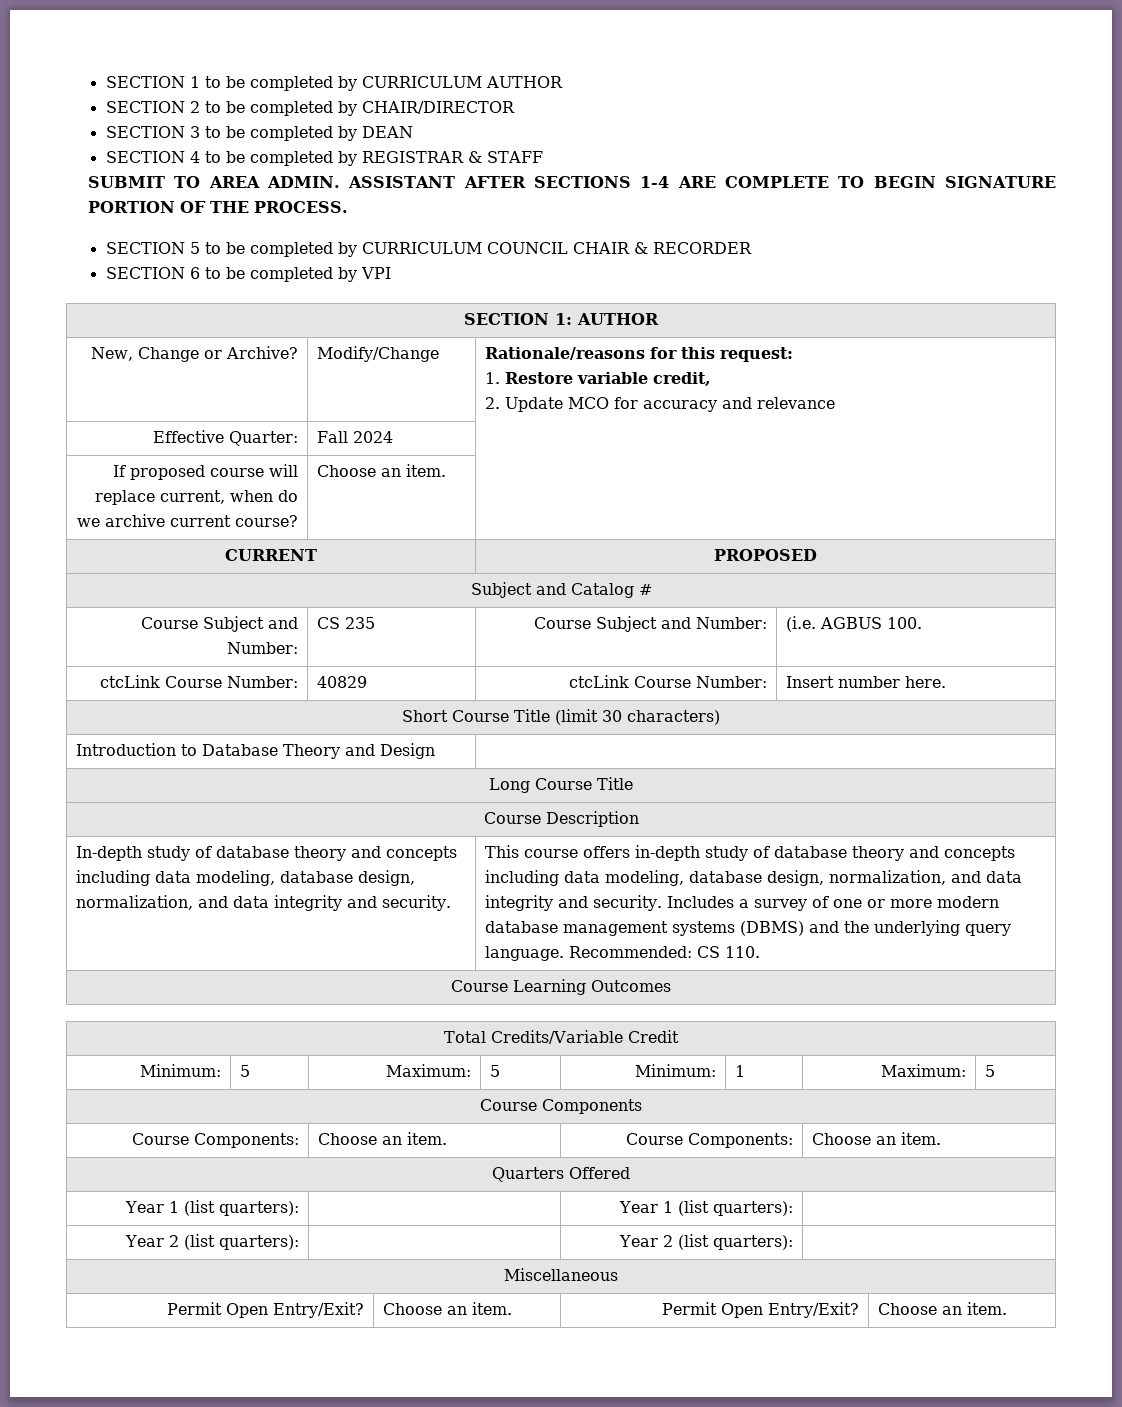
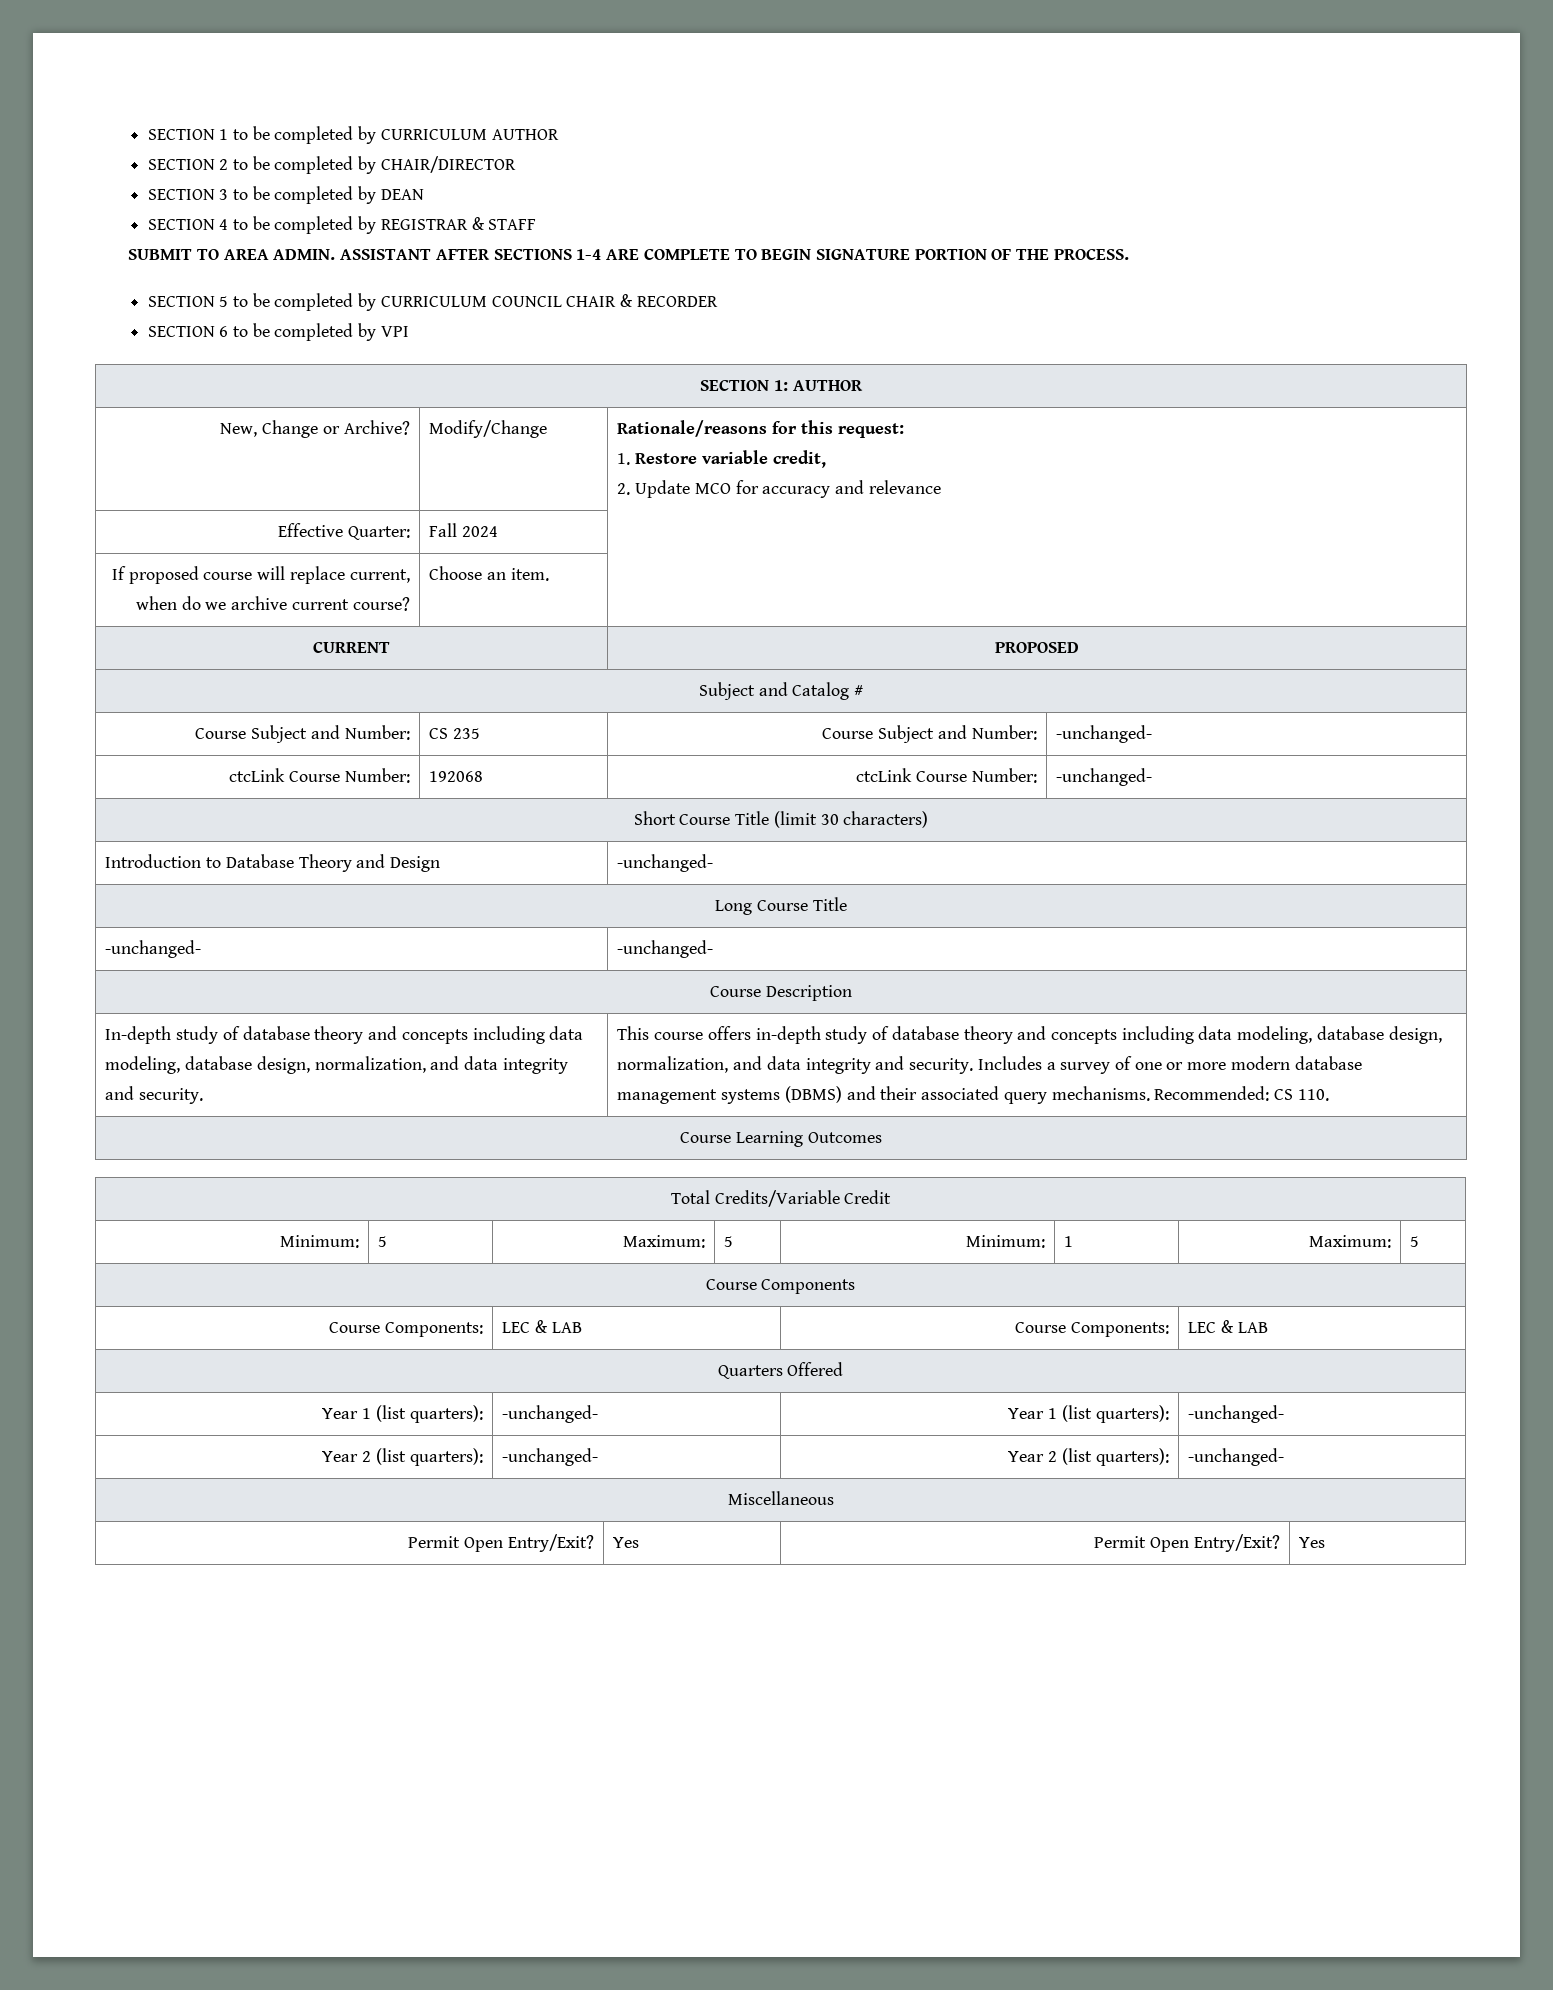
[785,616,922,632] [100,675,299,688] [316,676,367,688] [569,675,768,688] [785,676,946,688] (i.e. AGBUS 100. // ctcLink Course Number: | 40829 | ctcLink Course Number: | Insert number here. -> [1056,725,1153,743] [229,768,410,783] [429,771,484,782] [856,768,1037,783] [1056,768,1153,786] -unchanged- // ctcLink Course Number: | 192068 | ctcLink Course Number: | -unchanged-
(435, 751) none -> [617,854,714,872] -unchanged-
(633, 783) none -> [105,940,202,958] [617,940,714,958] // -unchanged- | -unchanged-
[843,920,1011,936] [484,946,564,961] the underlying query language. -> [880,1086,1150,1104] their associated query mechanisms.
[317,1132,447,1145] [626,1133,794,1148] [811,1132,941,1145] Choose an item. | Course Components: | Choose an item. -> [502,1320,582,1333] [1014,1322,1169,1337] [1188,1320,1268,1333] LEC & LAB | Course Components: | LEC & LAB
[619,1200,794,1216] [125,1234,300,1250] [619,1234,794,1250] | Year 1 (list quarters): | // Year 2 (list quarters): | | Year 2 (list quarters): | -> [502,1405,599,1423] [1008,1405,1169,1423] [1188,1405,1285,1423] [322,1448,483,1466] [502,1448,599,1466] [1008,1448,1169,1466] [1188,1448,1285,1466] -unchanged- | Year 1 (list quarters): | -unchanged- // Year 2 (list quarters): | -unchanged- | Year 2 (list quarters): | -unchanged-
[382,1302,512,1315] [662,1302,860,1318] [877,1302,1007,1315] Choose an item. | Permit Open Entry/Exit? | Choose an item. -> [613,1537,640,1548] [1094,1534,1280,1552] [1299,1537,1326,1548] Yes | Permit Open Entry/Exit? | Yes

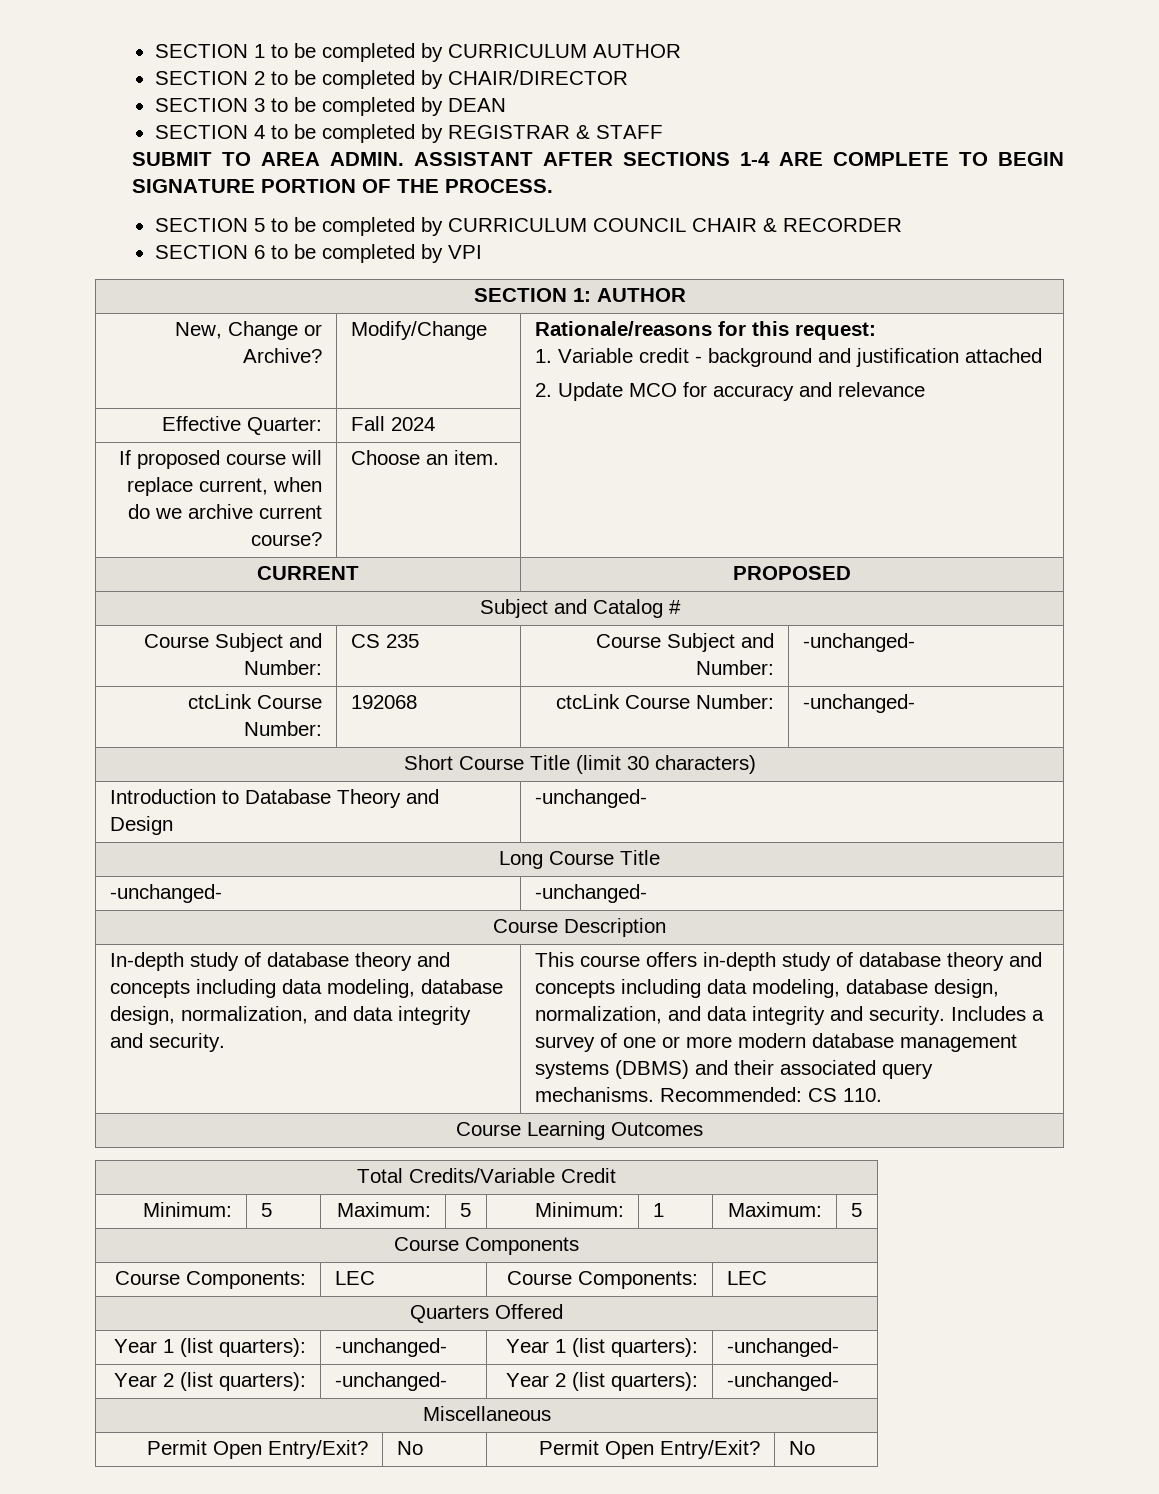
[635,450,826,468] Restore variable credit, -> [557,348,1042,367] Variable credit - background and justification attached
[535,1320,582,1333] [1014,1322,1169,1337] [1188,1320,1268,1333] & LAB | Course Components: | LEC & LAB -> [507,1271,699,1289] [726,1271,767,1285] | Course Components: | LEC
[613,1537,640,1548] [1094,1534,1280,1552] [1299,1537,1326,1548] Yes | Permit Open Entry/Exit? | Yes -> [396,1441,423,1455] [539,1440,761,1459] [788,1441,815,1455] No | Permit Open Entry/Exit? | No

